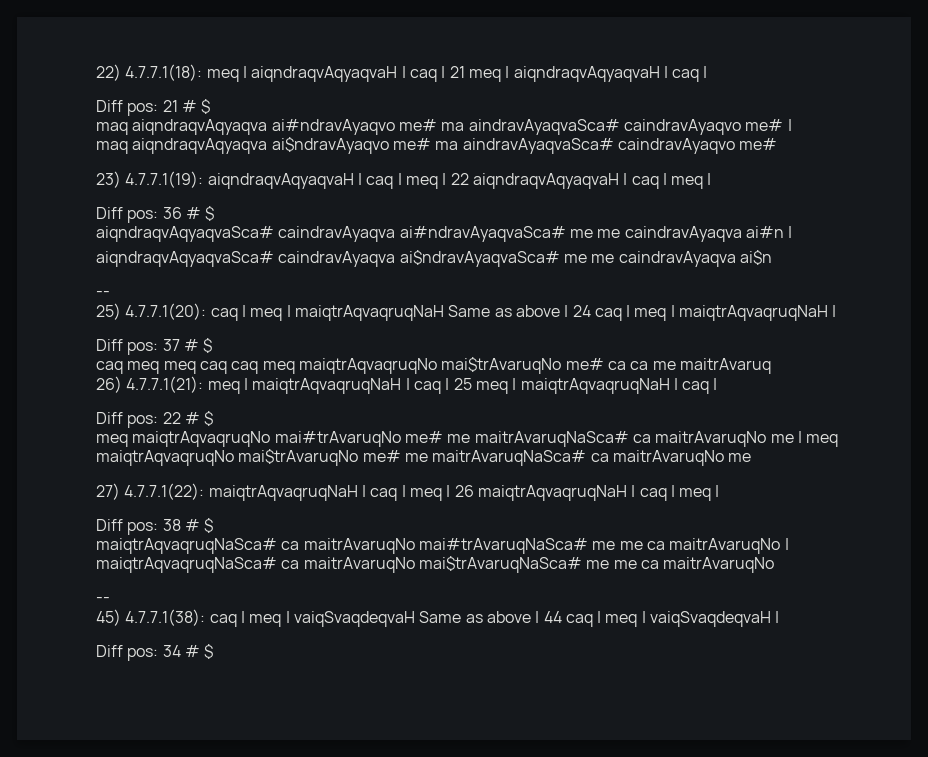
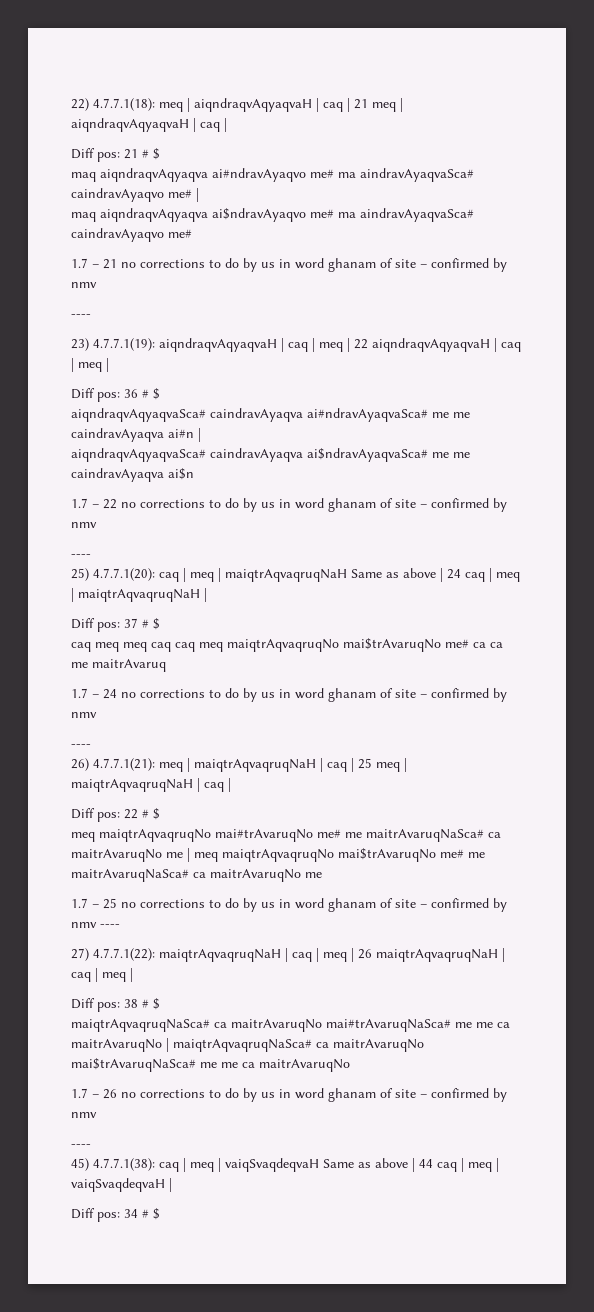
(778, 144) none -> [71,258,507,272] [71,282,97,288] [71,314,91,318] // 1.7 – 21 no corrections to do by us in word ghanam of site – confirmed by nmv // ----
[96,291,110,297] -- -> [71,498,507,512] [71,522,97,528] [71,554,91,558] 1.7 – 22 no corrections to do by us in word ghanam of site – confirmed by nmv // ----
(771, 366) none -> [71,688,507,702] [71,712,97,718] [71,744,91,748] // 1.7 – 24 no corrections to do by us in word ghanam of site – confirmed by nmv // ----
(752, 457) none -> [71,898,507,912] [71,922,120,928] // 1.7 – 25 no corrections to do by us in word ghanam of site – confirmed by nmv ----
[96,597,110,603] -- -> [71,1088,507,1102] [71,1112,97,1118] [71,1144,91,1148] 1.7 – 26 no corrections to do by us in word ghanam of site – confirmed by nmv // ----

